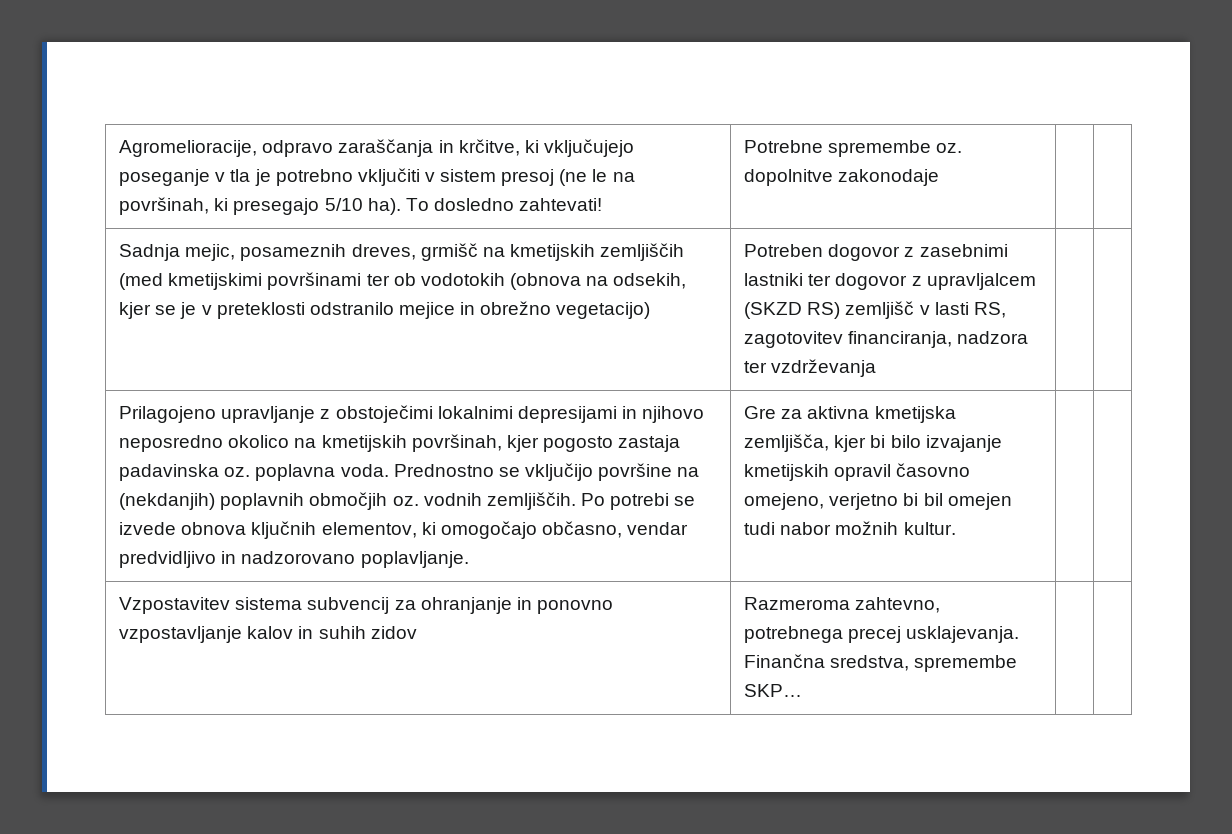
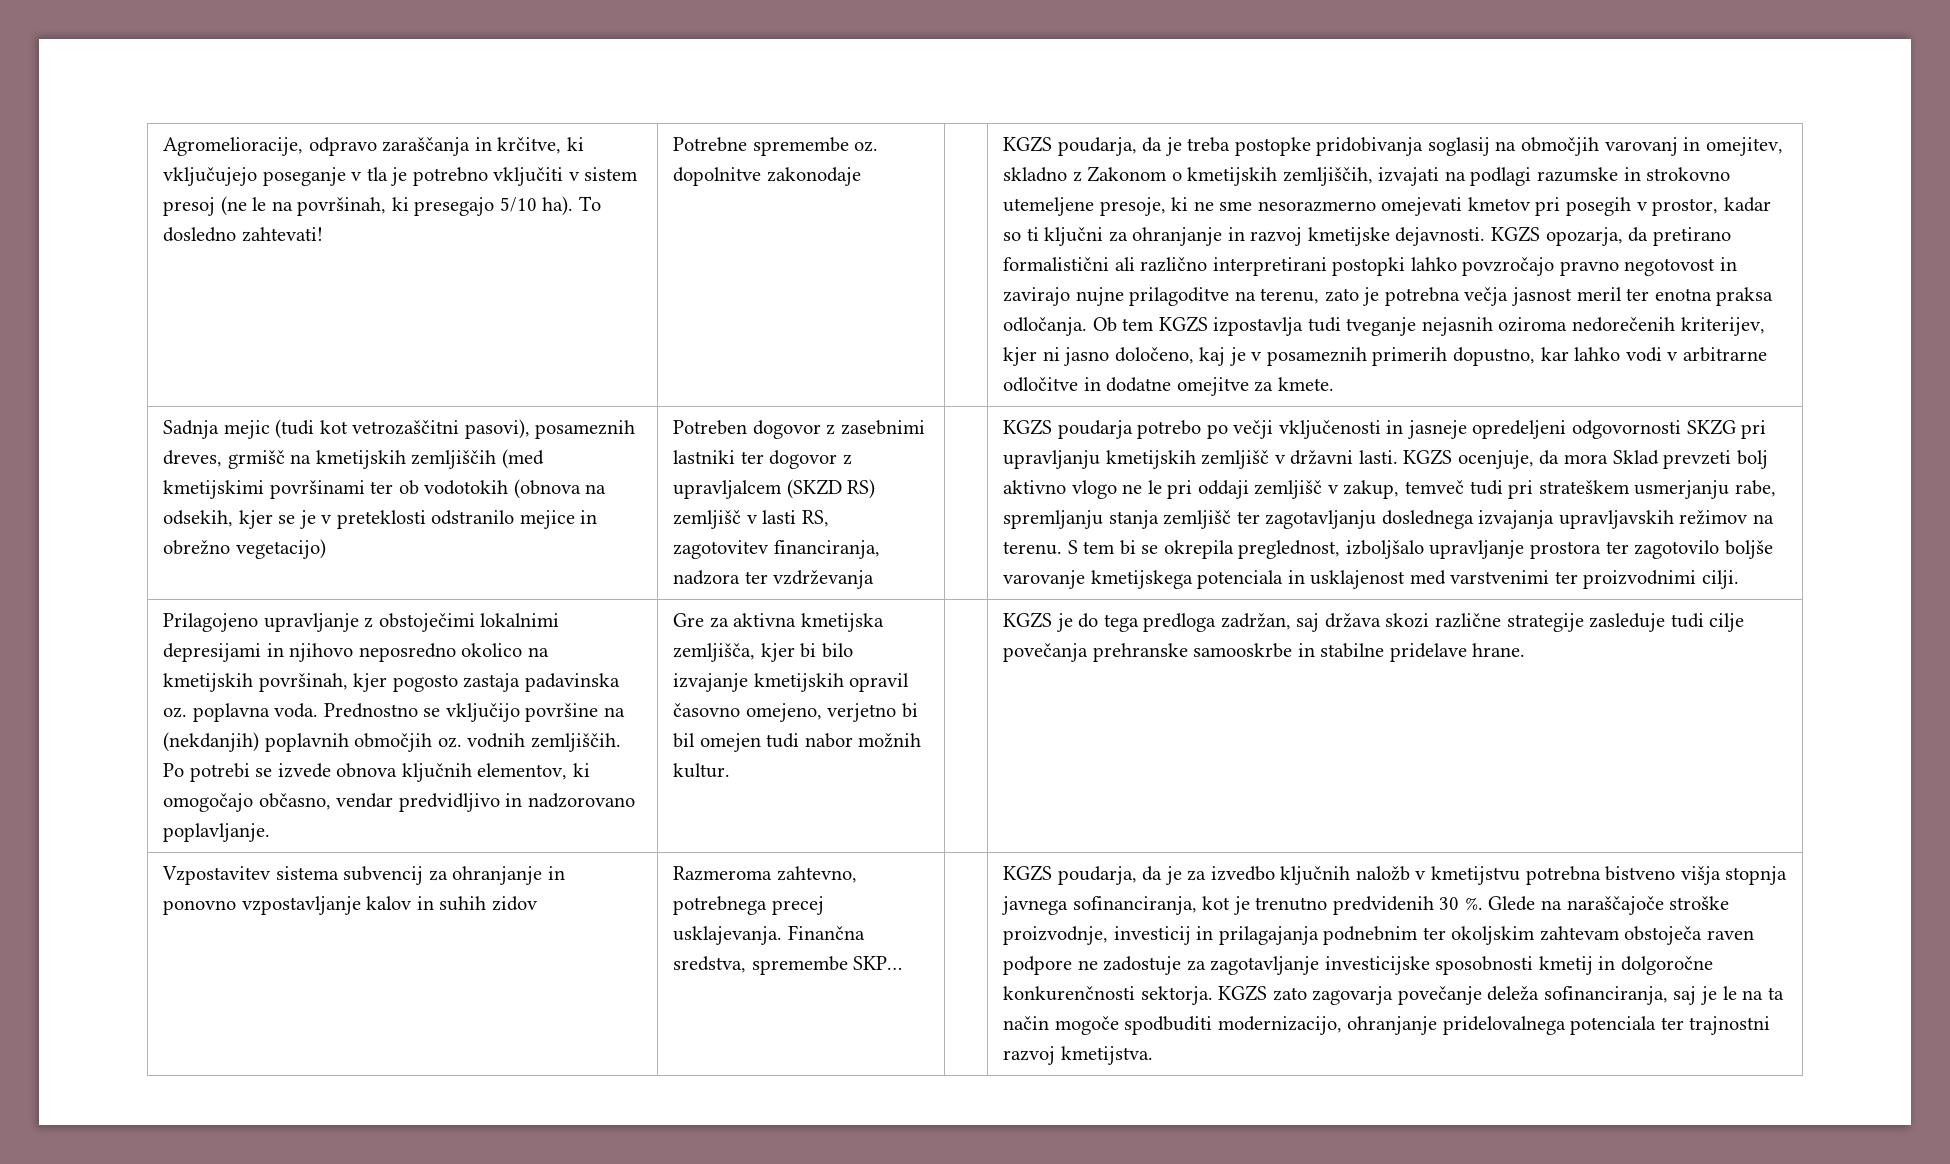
[119,244,236,261] // Sadnja mejic, -> [1003,136,1783,156] [1003,166,1731,186] [1003,197,1771,216] [1003,226,1731,246] [1003,257,1738,276] [1003,287,1774,306] [1003,316,1765,336] [1003,347,1767,366] [1003,377,1334,396] [163,419,530,439] KGZS poudarja, da je treba postopke pridobivanja soglasij na območjih varovanj in omejitev, skladno z Zakonom o kmetijskih zemljiščih, izvajati na podlagi razumske in strokovno utemeljene presoje, ki ne sme nesorazmerno omejevati kmetov pri posegih v prostor, kadar so ti ključni za ohranjanje in razvoj kmetijske dejavnosti. KGZS opozarja, da pretirano formalistični ali različno interpretirani postopki lahko povzročajo pravno negotovost in zavirajo nujne prilagoditve na terenu, zato je potrebna večja jasnost meril ter enotna praksa odločanja. Ob tem KGZS izpostavlja tudi tveganje nejasnih oziroma nedorečenih kriterijev, kjer ni jasno določeno, kaj je v posameznih primerih dopustno, kar lahko vodi v arbitrarne odločitve in dodatne omejitve za kmete. // Sadnja mejic (tudi kot vetrozaščitni pasovi),
(877, 368) none -> [1003,419,1767,439] [1003,449,1768,469] [1003,480,1776,499] [1003,510,1775,529] [1003,540,1773,559] [1003,570,1740,589] KGZS poudarja potrebo po večji vključenosti in jasneje opredeljeni odgovornosti SKZG pri upravljanju kmetijskih zemljišč v državni lasti. KGZS ocenjuje, da mora Sklad prevzeti bolj aktivno vlogo ne le pri oddaji zemljišč v zakup, temveč tudi pri strateškem usmerjanju rabe, spremljanju stanja zemljišč ter zagotavljanju doslednega izvajanja upravljavskih režimov na terenu. S tem bi se okrepila preglednost, izboljšalo upravljanje prostora ter zagotovilo boljše varovanje kmetijskega potenciala in usklajenost med varstvenimi ter proizvodnimi cilji.
(956, 528) none -> [1003,612,1745,632] [1003,643,1526,662] KGZS je do tega predloga zadržan, saj država skozi različne strategije zasleduje tudi cilje povečanja prehranske samooskrbe in stabilne pridelave hrane.
(803, 690) none -> [1003,865,1788,885] [1002,896,1730,915] [1003,926,1755,945] [1003,956,1714,975] [1003,985,1784,1005] [1003,1016,1771,1035] [1003,1046,1153,1065] KGZS poudarja, da je za izvedbo ključnih naložb v kmetijstvu potrebna bistveno višja stopnja javnega sofinanciranja, kot je trenutno predvidenih 30 %. Glede na naraščajoče stroške proizvodnje, investicij in prilagajanja podnebnim ter okoljskim zahtevam obstoječa raven podpore ne zadostuje za zagotavljanje investicijske sposobnosti kmetij in dolgoročne konkurenčnosti sektorja. KGZS zato zagovarja povečanje deleža sofinanciranja, saj je le na ta način mogoče spodbuditi modernizacijo, ohranjanje pridelovalnega potenciala ter trajnostni razvoj kmetijstva.

